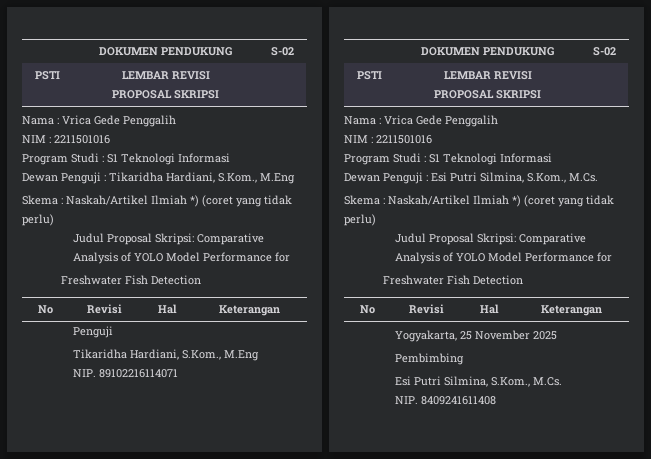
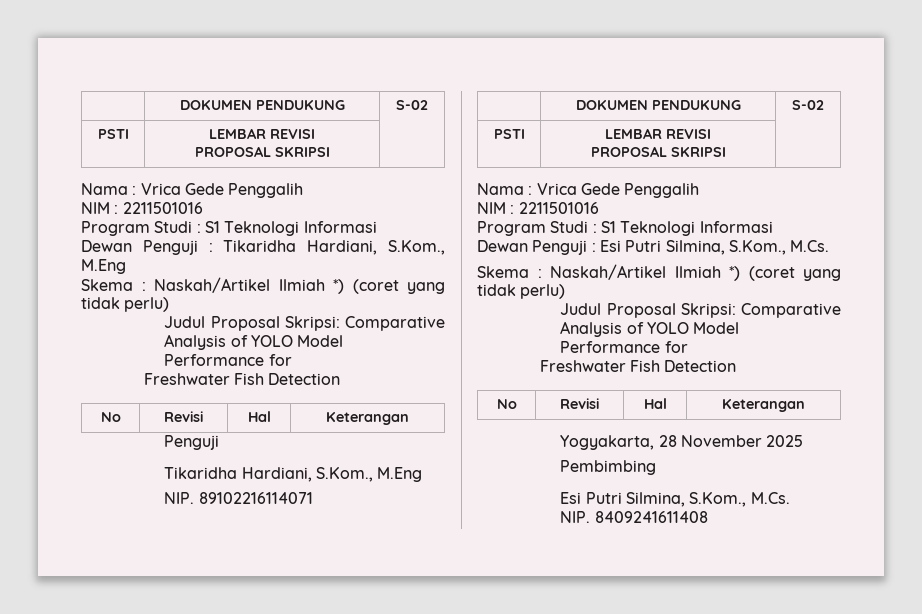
[460,331,473,340] 25 -> [658,435,677,447] 28

